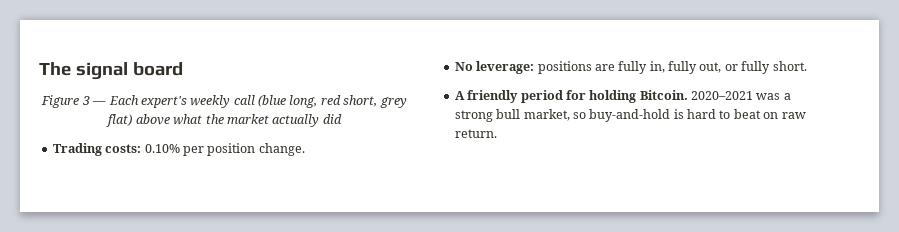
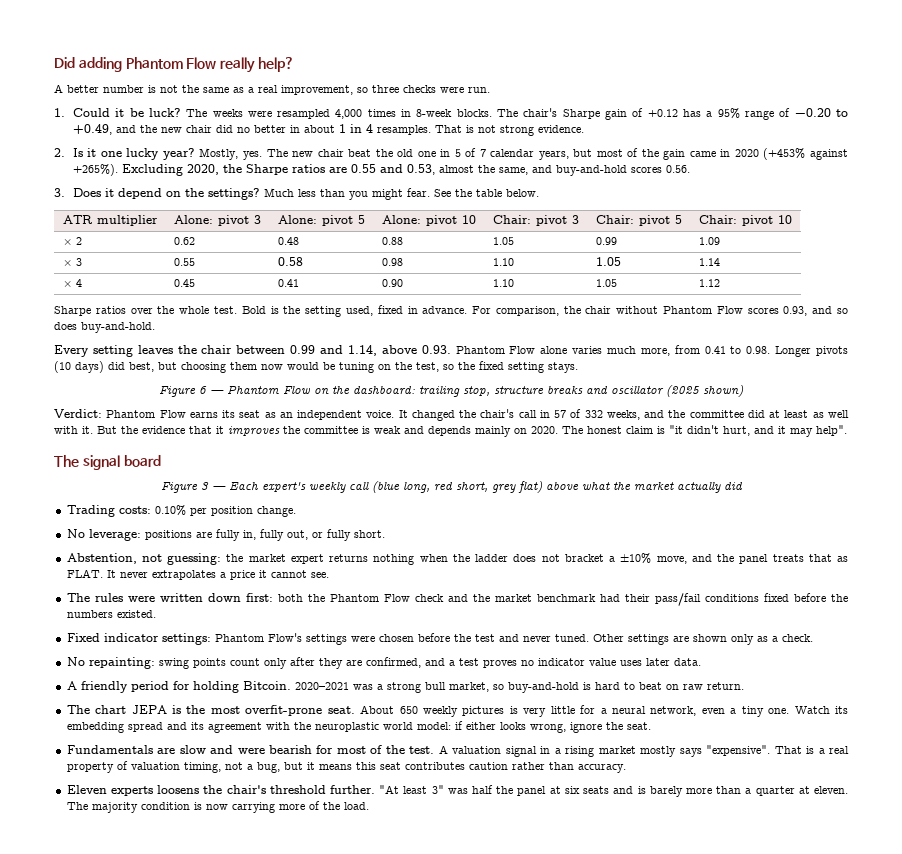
(39, 69) none -> [54,57,294,73] [54,84,490,95] [54,108,849,120] [72,124,584,136] [54,148,848,160] [72,164,690,176] [54,188,539,200] [62,215,158,226] [173,215,261,226] [277,215,365,226] [381,215,476,226] [492,215,579,226] [595,215,682,226] [698,215,792,226] [62,237,82,245] [173,237,195,245] [277,237,299,245] [381,237,403,245] [492,237,514,245] [595,237,617,245] [698,237,720,245] [62,258,82,266] [173,258,195,266] [277,257,303,266] [381,258,403,266] [492,258,514,266] [595,257,621,266] [698,258,720,266] [62,279,82,287] [173,279,195,287] [277,279,299,287] [381,279,403,287] [492,279,514,287] [595,279,617,287] [698,279,720,287] [54,305,848,317] [54,322,155,333] [54,345,849,357] [54,361,578,373] [159,385,744,397] [54,409,849,421] [54,425,847,437] Did adding Phantom Flow really help? // A better number is not the same as a real improvement, so three checks were run. // 1. Could it be luck? The weeks were resampled 4,000 times in 8-week blocks. The chair's Sharpe gain of +0.12 has a 95% range of −0.20 to +0.49, and the new chair did no better in about 1 in 4 resamples. That is not strong evidence. // 2. Is it one lucky year? Mostly, yes. The new chair beat the old one in 5 of 7 calendar years, but most of the gain came in 2020 (+453% against +265%). Excluding 2020, the Sharpe ratios are 0.55 and 0.53, almost the same, and buy-and-hold scores 0.56. // 3. Does it depend on the settings? Much less than you might fear. See the table below. // ATR multiplier | Alone: pivot 3 | Alone: pivot 5 | Alone: pivot 10 | Chair: pivot 3 | Chair: pivot 5 | Chair: pivot 10 // × 2 | 0.62 | 0.48 | 0.88 | 1.05 | 0.99 | 1.09 // × 3 | 0.55 | 0.58 | 0.98 | 1.10 | 1.05 | 1.14 // × 4 | 0.45 | 0.41 | 0.90 | 1.10 | 1.05 | 1.12 // Sharpe ratios over the whole test. Bold is the setting used, fixed in advance. For comparison, the chair without Phantom Flow scores 0.93, and so does buy-and-hold. // Every setting leaves the chair between 0.99 and 1.14, above 0.93. Phantom Flow alone varies much more, from 0.41 to 0.98. Longer pivots (10 days) did best, but choosing them now would be tuning on the test, so the fixed setting stays. // Figure 6 — Phantom Flow on the dashboard: trailing stop, structure breaks and oscillator (2025 shown) // Verdict: Phantom Flow earns its seat as an independent voice. It changed the chair's call in 57 of 332 weeks, and the committee did at least as well with it. But the evidence that it improves the committee is weak and depends mainly on 2020. The honest claim is "it didn't hurt, and it may help". //
(807, 66) none -> [66,553,849,565] [66,569,329,580] [66,593,848,606] [66,610,156,618] [66,633,813,645] [66,657,701,669] // Abstention, not guessing: the market expert returns nothing when the ladder does not bracket a ±10% move, and the panel treats that as FLAT. It never extrapolates a price it cannot see. // The rules were written down first: both the Phantom Flow check and the market benchmark had their pass/fail conditions fixed before the numbers existed. // Fixed indicator settings: Phantom Flow's settings were chosen before the test and never tuned. Other settings are shown only as a check. // No repainting: swing points count only after they are confirmed, and a test proves no indicator value uses later data.
(497, 133) none -> [66,705,848,717] [66,721,651,733] [66,745,850,757] [66,761,626,773] [66,785,849,797] [66,801,369,813] // The chart JEPA is the most overfit-prone seat. About 650 weekly pictures is very little for a neural network, even a tiny one. Watch its embedding spread and its agreement with the neuroplastic world model: if either looks wrong, ignore the seat. // Fundamentals are slow and were bearish for most of the test. A valuation signal in a rising market mostly says "expensive". That is a real property of valuation timing, not a bug, but it means this seat contributes caution rather than accuracy. // Eleven experts loosens the chair's threshold further. "At least 3" was half the panel at six seats and is barely more than a quarter at eleven. The majority condition is now carrying more of the load.

